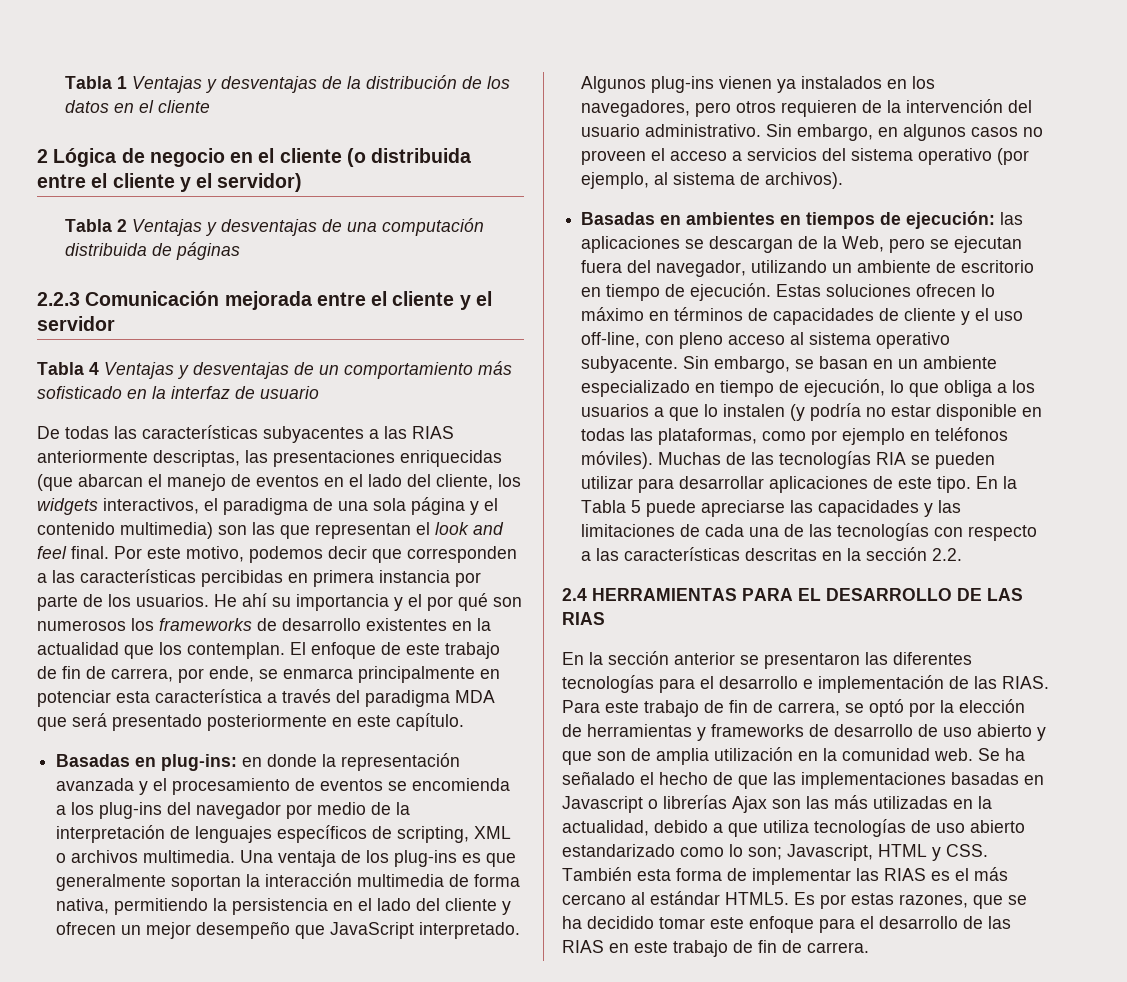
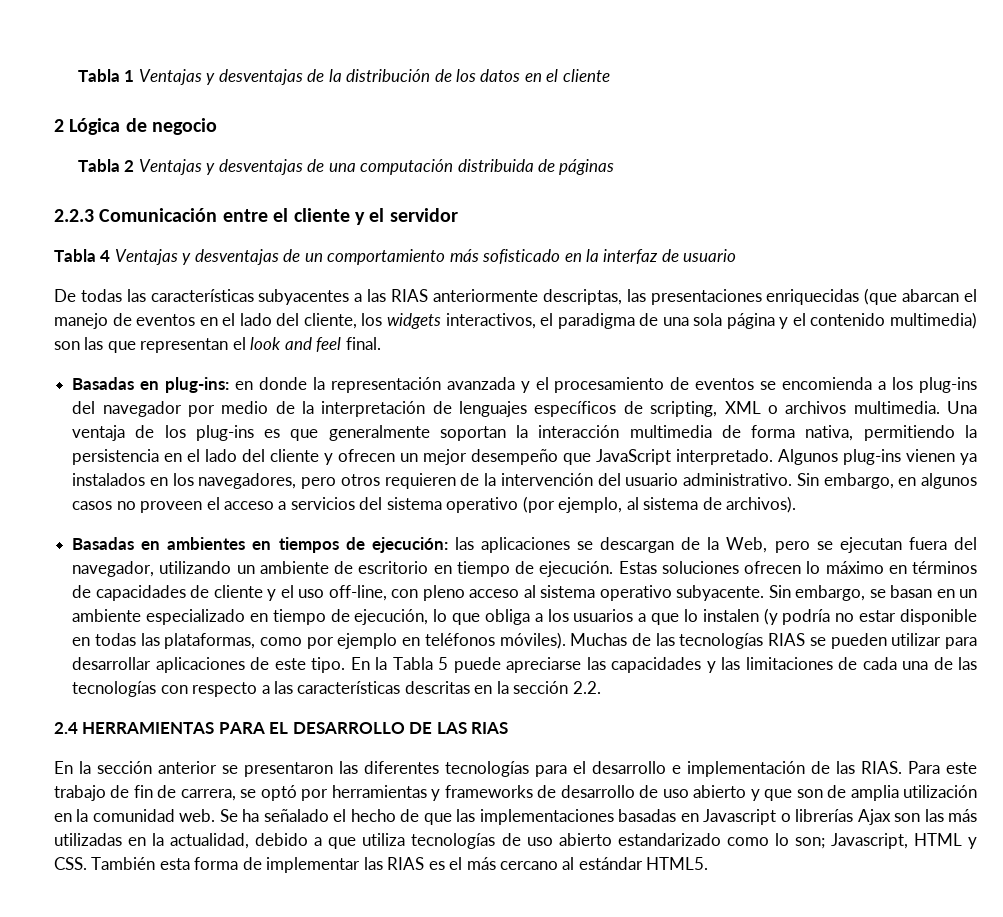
[230,148,472,167] [37,173,303,192] en el cliente (o distribuida entre el cliente y el servidor) -> (218, 126) none
[224,291,312,310] mejorada -> (218, 215) none
[114,546,517,563] [37,569,481,587] [37,593,522,611] [37,618,491,631] [37,642,500,659] [37,666,500,683] [37,689,495,707] [37,713,464,731] Por este motivo, podemos decir que corresponden a las características percibidas en primera instancia por parte de los usuarios. He ahí su importancia y el por qué son numerosos los frameworks de desarrollo existentes en la actualidad que los contemplan. El enfoque de este trabajo de fin de carrera, por ende, se enmarca principalmente en potenciar esta característica a través del paradigma MDA que será presentado posteriormente en este capítulo. -> (381, 343) none
[876,452,907,465] RIA -> [768,633,806,646] RIAS
[940,699,1025,713] [562,724,582,737] la elección de -> (329, 795) none
[794,892,1027,909] [562,916,1011,933] [562,940,869,957] Es por estas razones, que se ha decidido tomar este enfoque para el desarrollo de las RIAS en este trabajo de fin de carrera. -> (709, 863) none

